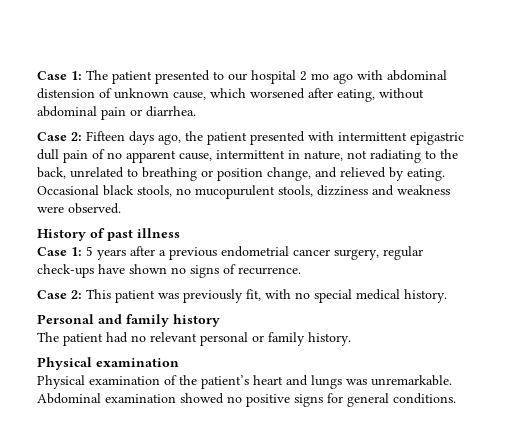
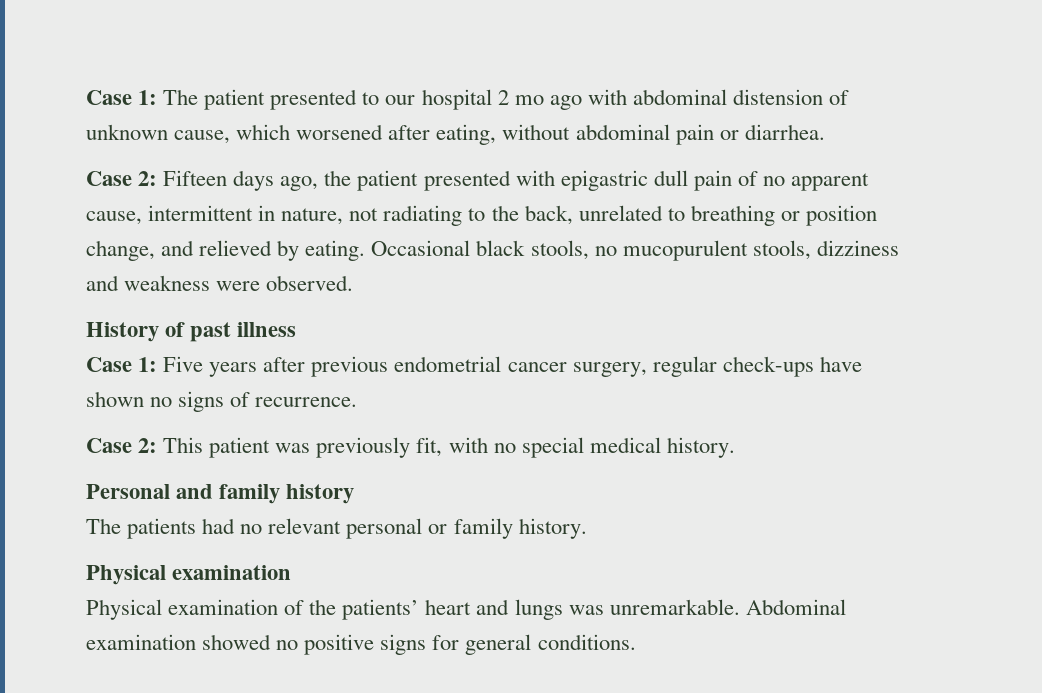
[338,132,407,141] intermittent -> (555, 178) none
[86,246,93,256] 5 -> [163,356,204,372] Five
[159,250,166,256] a -> (306, 364) none
[63,333,103,346] patient -> [127,518,197,539] patients
[201,375,249,389] patient’s -> [342,599,420,620] patients’

